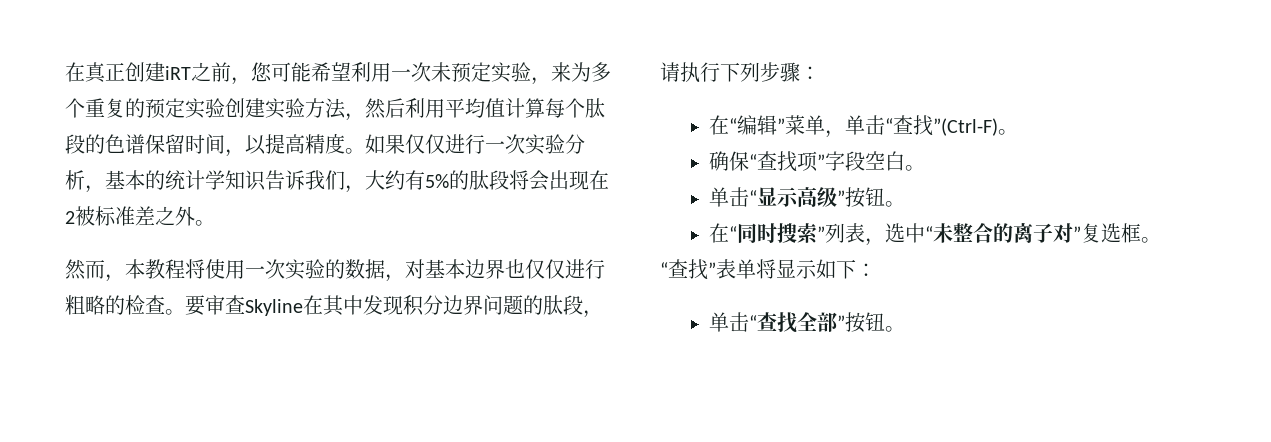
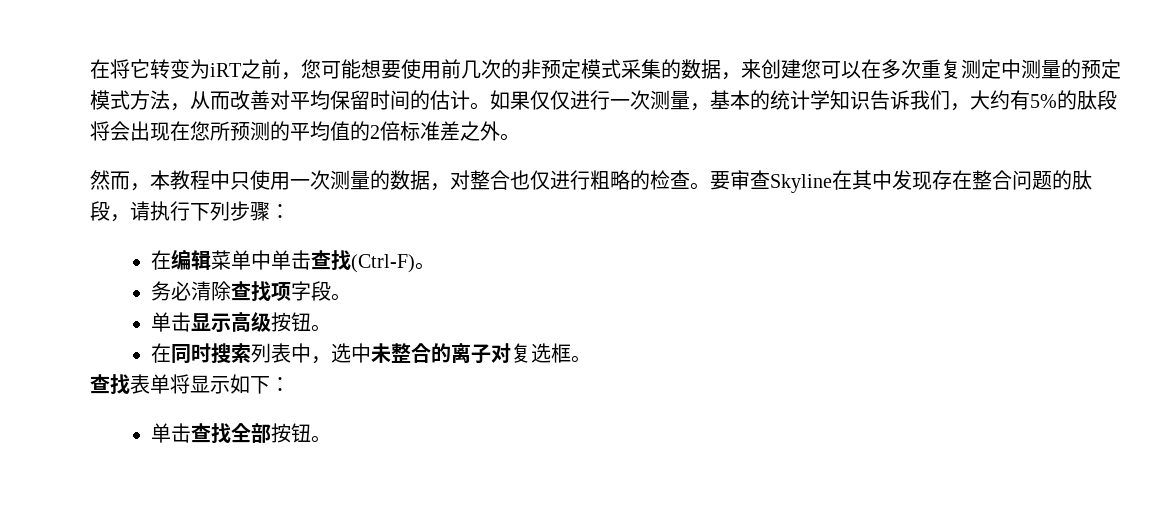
[65,62,165,83] 在真正创建 -> [90,59,210,79] 在将它转变为
[311,62,611,85] [65,98,605,121] [65,133,345,157] 希望利用一次未预定实验，来为多个重复的预定实验创建实验方法，然后利用平均值计算每个肽段的色谱保留时间，以提高精度 -> [361,59,1121,80] [90,90,470,111] 想要使用前几次的非预定模式采集的数据，来创建您可以在多次重复测定中测量的预定模式方法，从而改善对平均保留时间的估计
[525,134,585,155] [65,170,85,190] 实验分析 -> [650,90,690,110] 测量
[65,206,95,226] 2被 -> [190,121,400,141] 您所预测的平均值的2倍
[185,259,205,279] 将 -> [210,170,250,190] 中只
[285,259,325,280] 实验 -> [330,170,370,190] 测量
[425,259,545,279] 基本边界也仅 -> [470,170,530,190] 整合也
[403,295,483,316] 积分边界 -> [932,170,1012,190] 存在整合
[728,115,1018,138] [708,151,905,172] “编辑”菜单，单击“查找”(Ctrl-F)。 // 确保“查找项”字段空白 -> [171,249,436,273] [151,281,332,302] 编辑菜单中单击查找(Ctrl-F)。 // 务必清除查找项字段
[748,190,757,205] “ -> (192, 322) none
[836,190,845,205] ” -> (272, 322) none
[728,226,737,241] “ -> (172, 353) none
[816,223,933,246] ”列表，选中“ -> [251,343,372,364] 列表中，选中
[1072,226,1081,241] ” -> (512, 353) none
[660,259,716,280] “查找” -> [90,374,130,395] 查找
[748,315,757,330] “ -> (192, 433) none
[836,315,845,330] ” -> (272, 433) none

